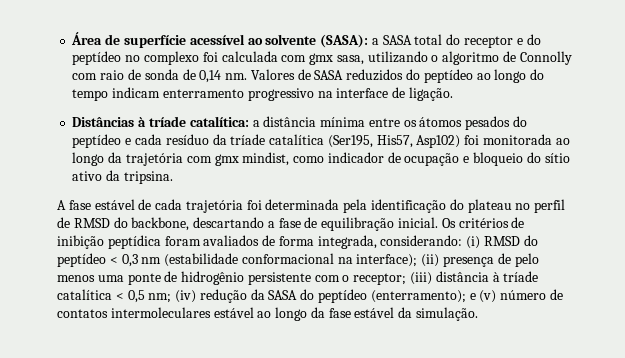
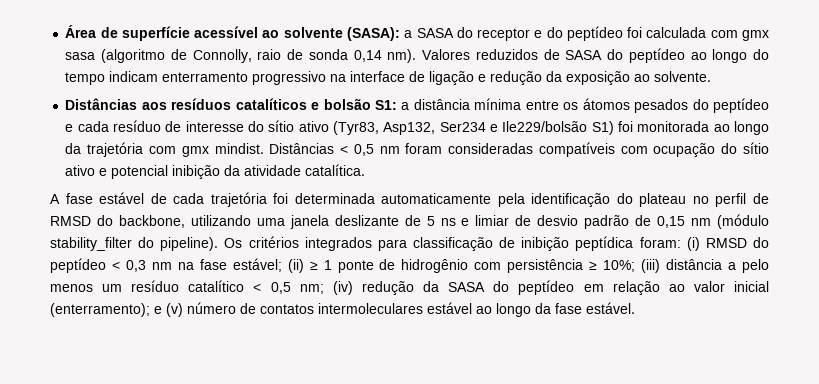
[414,34,443,45] total -> (454, 33) none
[125,51,199,65] no complexo -> (623, 33) none
[336,51,572,65] [72,69,295,83] sasa, utilizando o algoritmo de Connolly com raio de sonda de 0,14 nm. Valores -> [65,49,538,63] sasa (algoritmo de Connolly, raio de sonda 0,14 nm). Valores reduzidos
[346,69,404,81] reduzidos -> (603, 55) none
[408,87,453,101] [72,116,249,127] ligação. // Distâncias à tríade catalítica: -> [429,71,712,85] [65,98,398,110] ligação e redução da exposição ao solvente. // Distâncias aos resíduos catalíticos e bolsão S1:
[212,134,461,148] da tríade catalítica (Ser195, His57, Asp102) -> [165,120,614,135] de interesse do sítio ativo (Tyr83, Asp132, Ser234 e Ile229/bolsão S1)
[242,152,570,166] [72,170,173,184] mindist, como indicador de ocupação e bloqueio do sítio ativo da tripsina. -> [214,142,769,157] [65,164,366,179] mindist. Distâncias < 0,5 nm foram consideradas compatíveis com ocupação do sítio ativo e potencial inibição da atividade catalítica.
(340, 204) none -> [381,193,492,204] automaticamente
[193,217,525,231] [57,235,463,249] descartando a fase de equilibração inicial. Os critérios de inibição peptídica foram avaliados de forma integrada, considerando: -> [190,214,770,229] [50,236,681,251] utilizando uma janela deslizante de 5 ns e limiar de desvio padrão de 0,15 nm (módulo stability_filter do pipeline). Os critérios integrados para classificação de inibição peptídica foram:
[164,253,539,267] [57,271,539,285] [57,289,112,300] (estabilidade conformacional na interface); (ii) presença de pelo menos uma ponte de hidrogênio persistente com o receptor; (iii) distância à tríade catalítica -> [177,258,770,273] [50,280,245,292] na fase estável; (ii) ≥ 1 ponte de hidrogênio com persistência ≥ 10%; (iii) distância a pelo menos um resíduo catalítico
(368, 296) none -> [583,281,770,295] em relação ao valor inicial
[354,307,479,321] estável da simulação. -> [586,302,635,314] estável.

